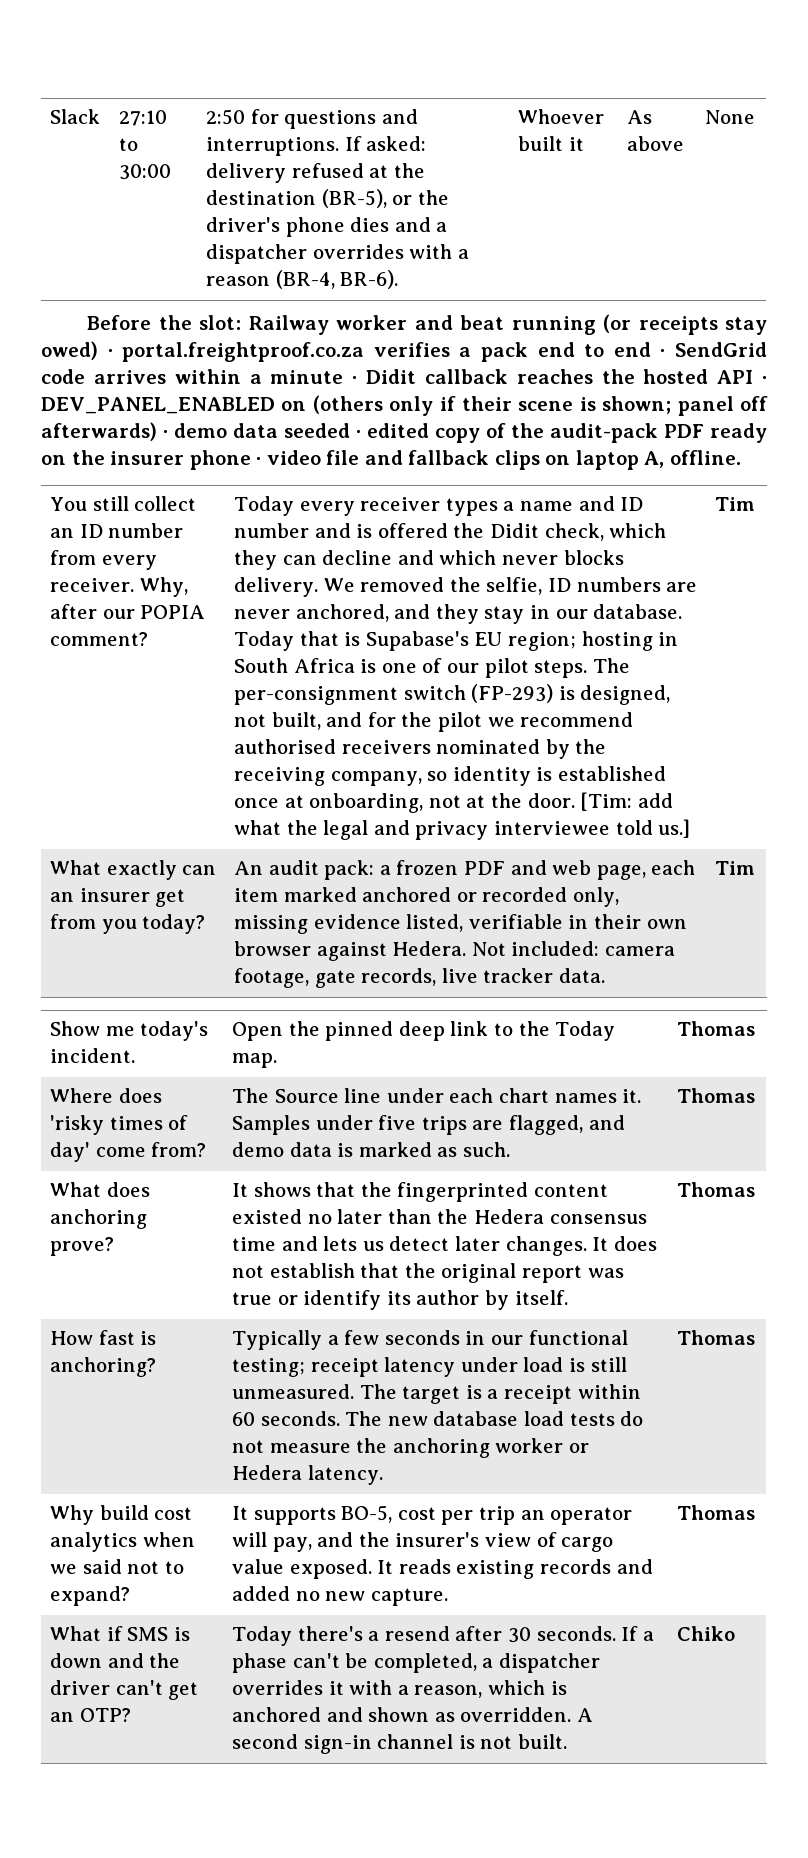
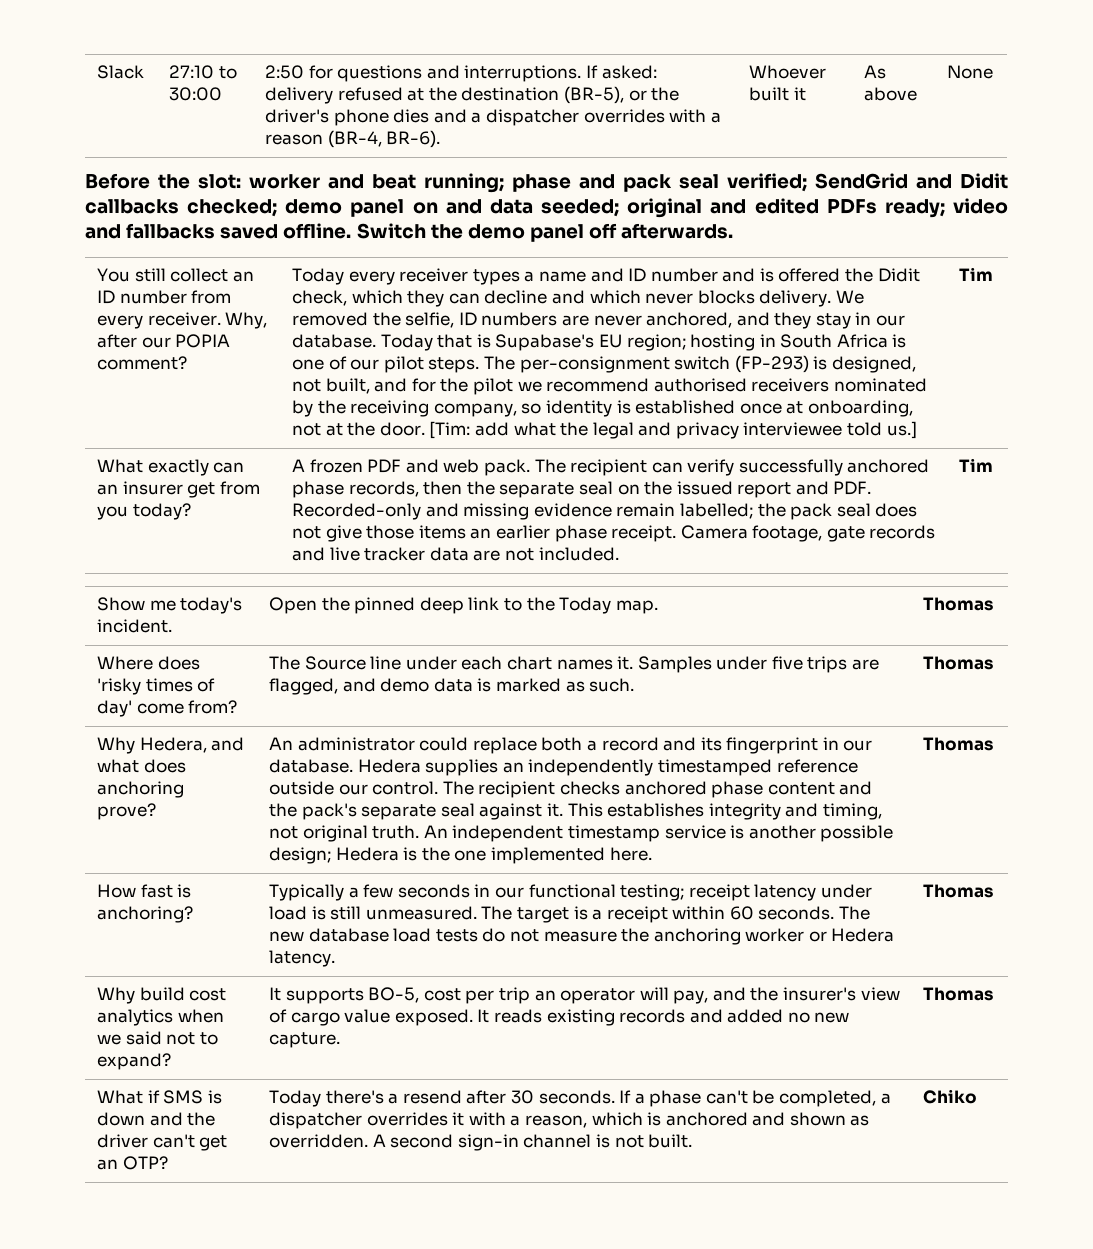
[248,315,329,335] Railway -> (241, 181) none
[511,314,768,335] [41,341,768,362] [41,369,768,384] [41,395,768,416] [41,422,767,443] [41,450,741,470] running (or receipts stay owed) · portal.freightproof.co.za verifies a pack end to end · SendGrid code arrives within a minute · Didit callback reaches the hosted API · DEV_PANEL_ENABLED on (others only if their scene is shown; panel off afterwards) · demo data seeded · edited copy of the audit-pack PDF ready on the insurer phone · video file and fallback clips on laptop A, offline. -> [424,173,1008,193] [85,198,1008,218] [85,223,734,242] running; phase and pack seal verified; SendGrid and Didit callbacks checked; demo panel on and data seeded; original and edited PDFs ready; video and fallbacks saved offline. Switch the demo panel off afterwards.
[234,860,696,880] [234,887,619,907] [234,914,687,934] [234,941,675,961] [234,968,605,988] An audit pack: a frozen PDF and web page, each item marked anchored or recorded only, missing evidence listed, verifiable in their own browser against Hedera. Not included: camera footage, gate records, live tracker data. -> [292,459,930,476] [292,481,872,498] [292,503,918,520] [292,525,936,542] [292,547,619,561] A frozen PDF and web pack. The recipient can verify successfully anchored phase records, then the separate seal on the issued report and PDF. Recorded-only and missing evidence remain labelled; the pack seal does not give those items an earlier phase receipt. Camera footage, gate records and live tracker data are not included.
[50,1182,102,1197] What -> [97,737,245,754] [97,759,140,773] Why Hedera, and what
[232,1182,608,1202] [232,1209,647,1224] [232,1236,657,1256] [232,1263,624,1283] [232,1290,568,1310] It shows that the fingerprinted content existed no later than the Hedera consensus time and lets us detect later changes. It does not establish that the original report was true or identify its author by itself. -> [269,737,873,754] [269,759,858,776] [269,781,873,798] [269,803,882,820] [269,825,894,842] [269,847,652,864] An administrator could replace both a record and its fingerprint in our database. Hedera supplies an independently timestamped reference outside our control. The recipient checks anchored phase content and the pack's separate seal against it. This establishes integrity and timing, not original truth. An independent timestamp service is another possible design; Hedera is the one implemented here.

